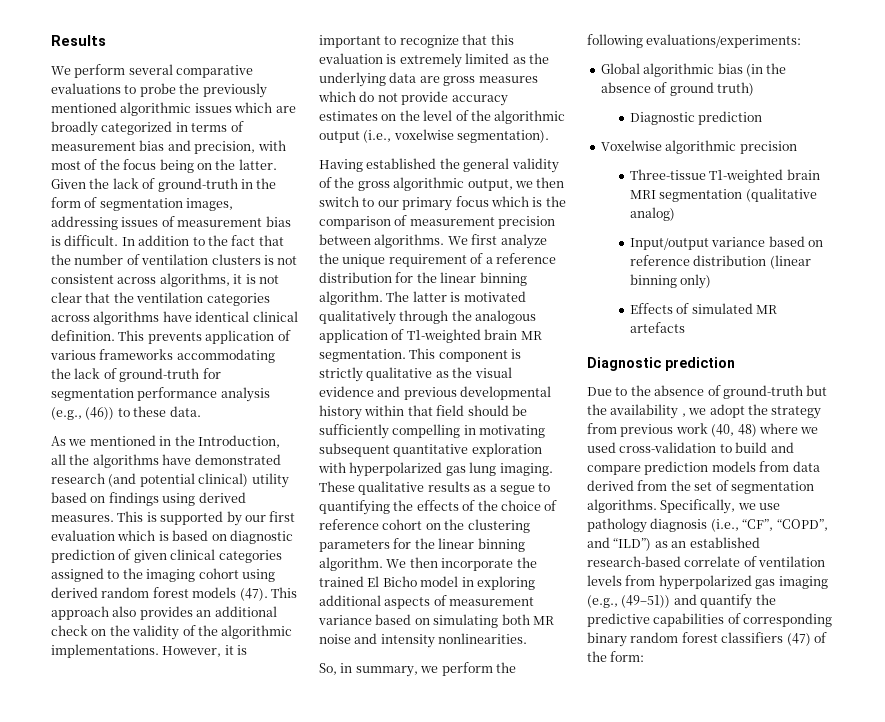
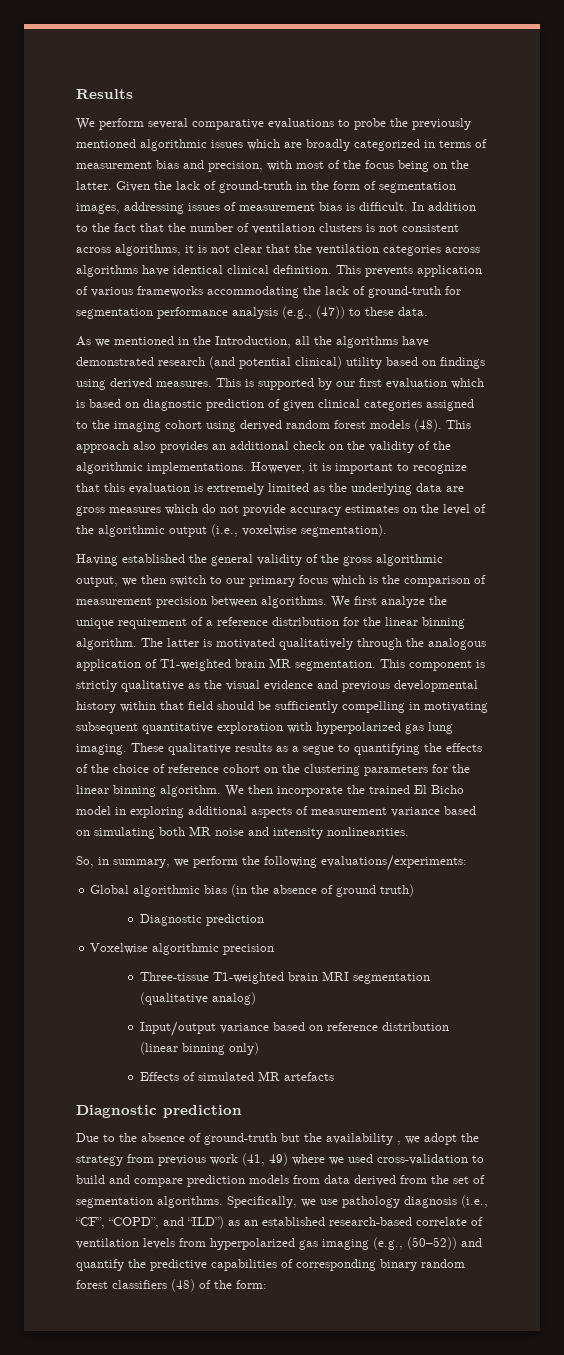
[85,407,115,420] (46)) -> [316,306,345,319] (47))
[239,588,268,601] (47). -> [414,419,442,432] (48).
[711,424,757,437] (40, 48) -> [242,1153,288,1166] (41, 49)
[621,595,671,608] (49–51)) -> [407,1237,457,1250] (50–52))
[786,633,811,646] (47) -> [171,1279,195,1292] (48)

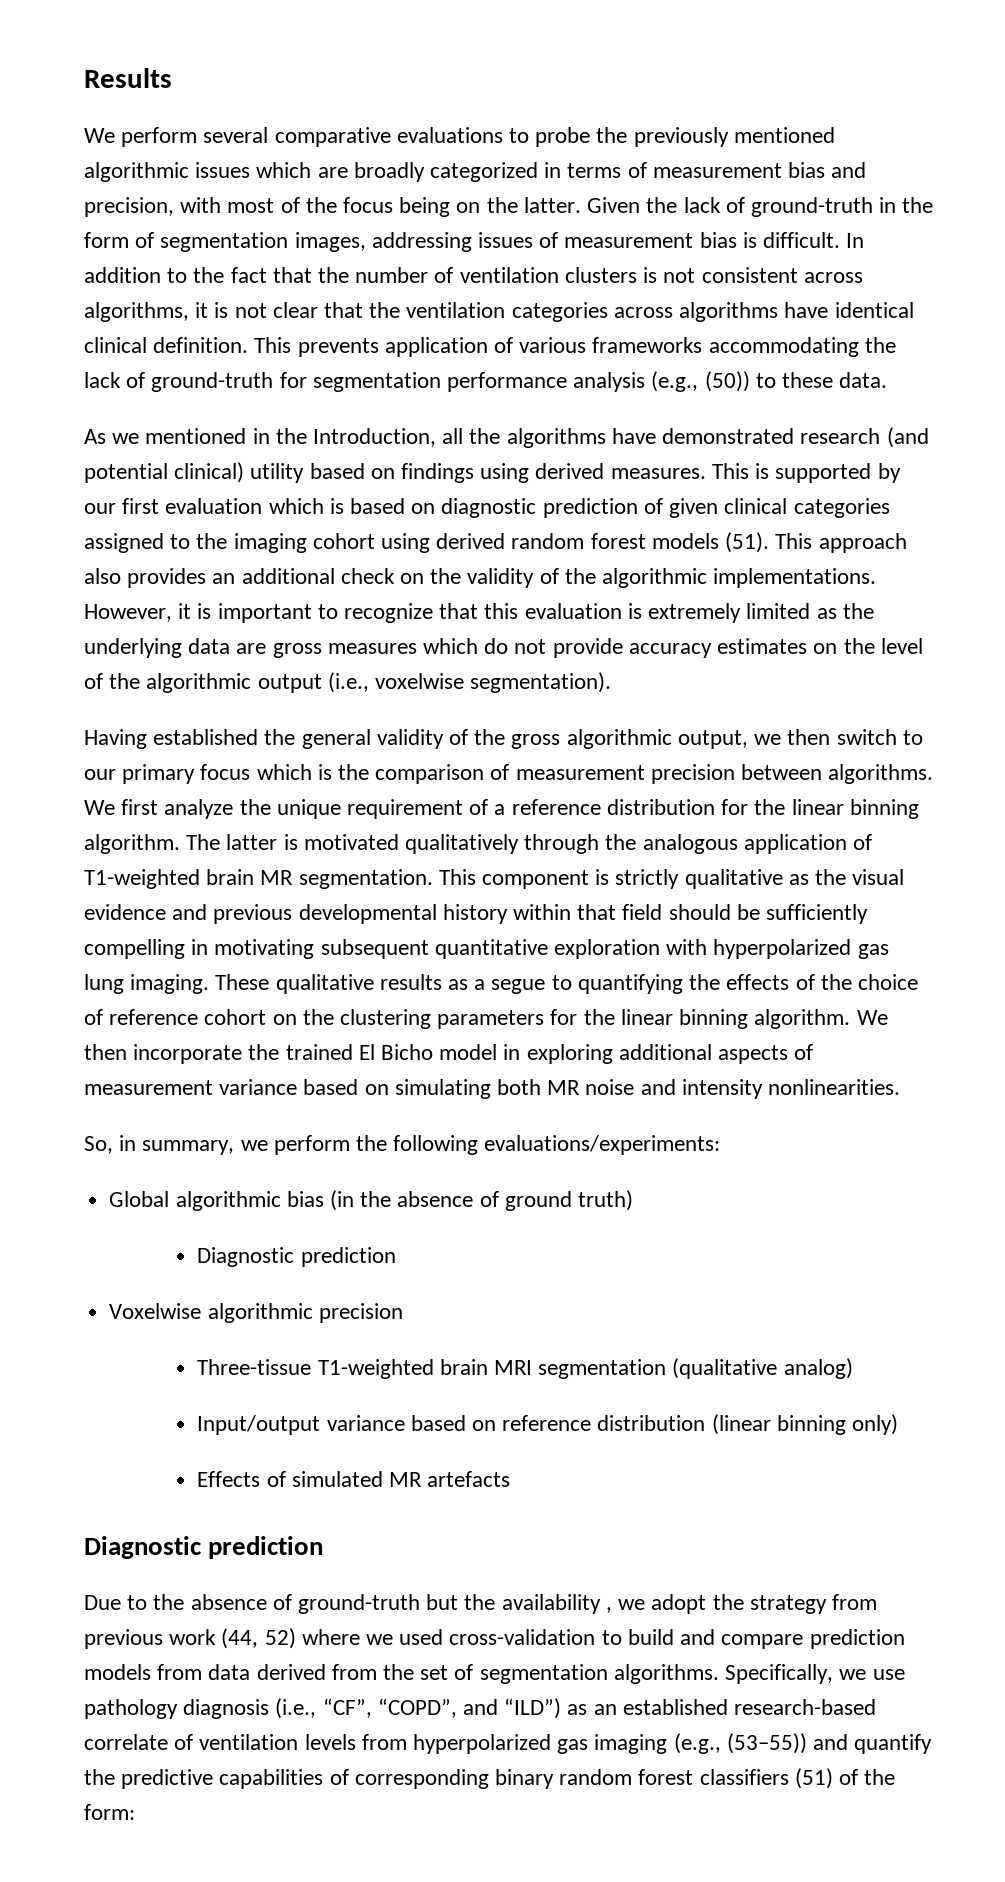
[316,306,345,319] (47)) -> [704,371,750,392] (50))
[414,419,442,432] (48). -> [725,532,770,553] (51).
[242,1153,288,1166] (41, 49) -> [221,1628,296,1649] (44, 52)
[407,1237,457,1250] (50–52)) -> [726,1733,807,1754] (53–55))
[171,1279,195,1292] (48) -> [794,1768,833,1789] (51)

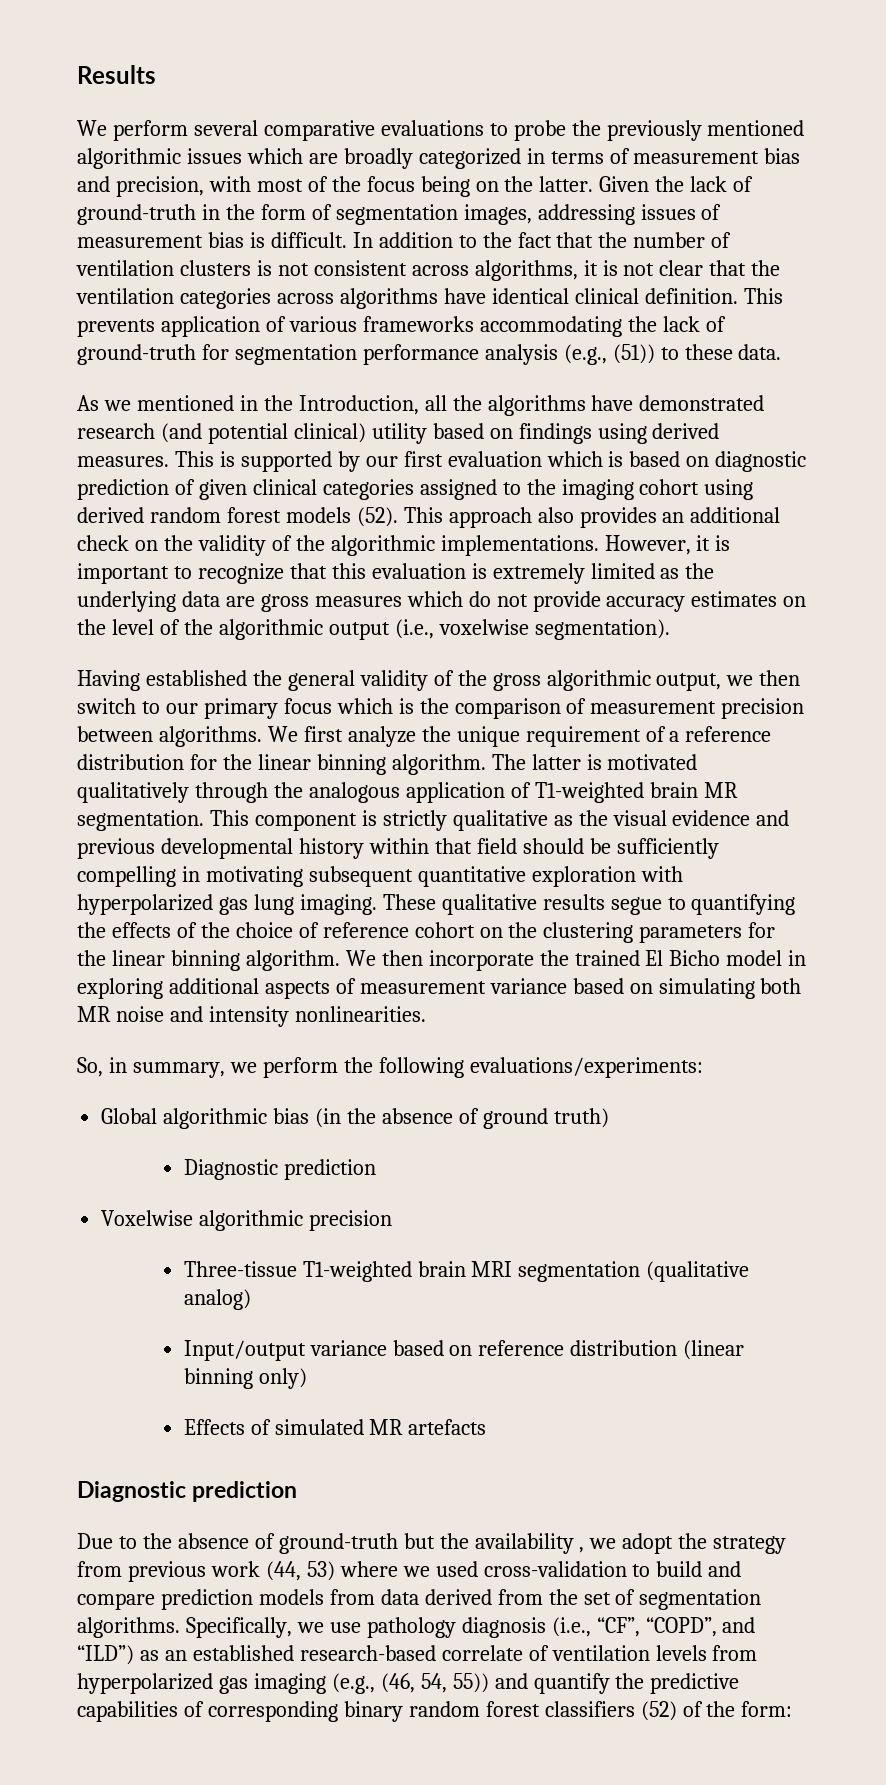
[704,371,750,392] (50)) -> [612,344,655,364] (51))
[725,532,770,553] (51). -> [356,507,398,527] (52).
[448,979,486,990] as a -> (605, 902) none
[264,1628,296,1649] 52) -> [306,1561,335,1581] 53)
[726,1733,807,1754] (53–55)) -> [380,1673,489,1693] (46, 54, 55))
[794,1768,833,1789] (51) -> [640,1701,677,1721] (52)

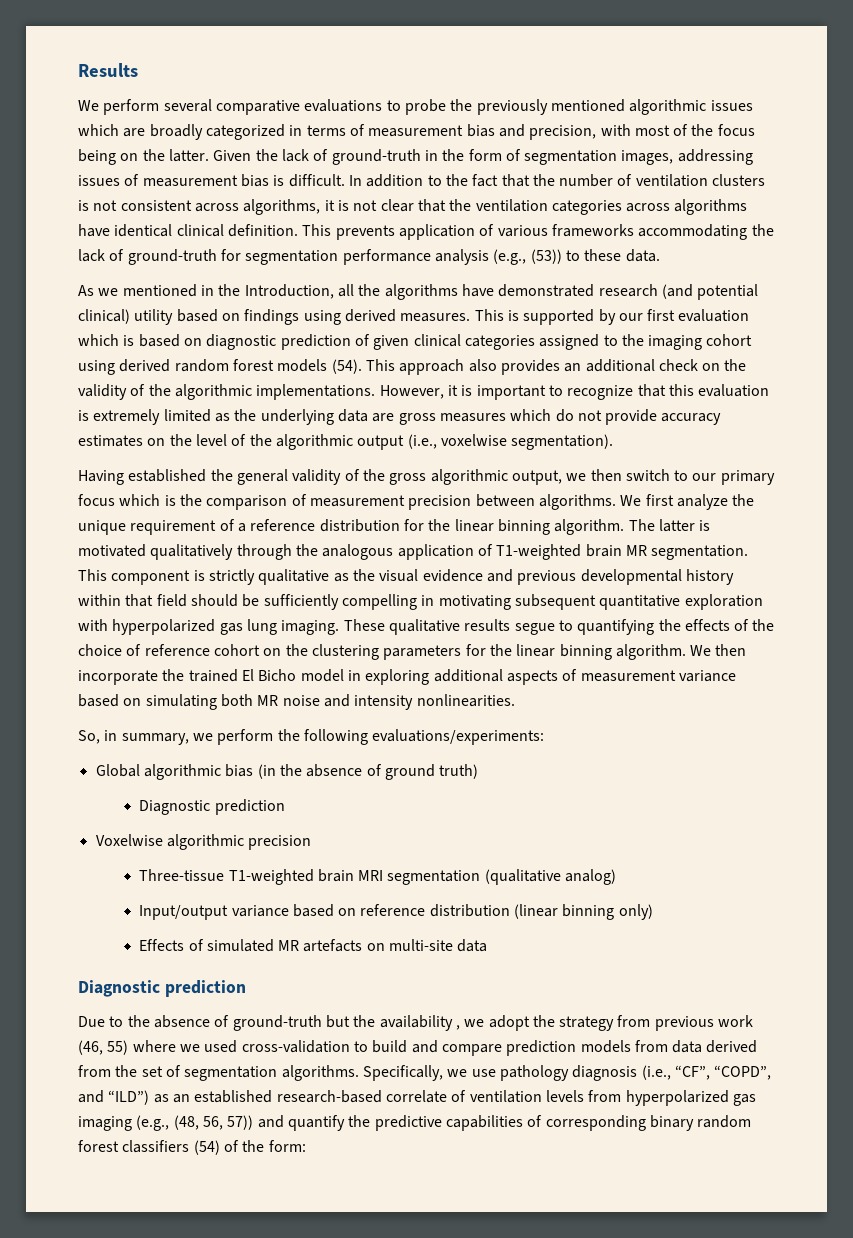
[612,344,655,364] (51)) -> [530,249,562,264] (53))
[356,507,398,527] (52). -> [331,359,362,374] (54).
(487, 1427) none -> [366,939,488,952] on multi-site data
[265,1561,335,1581] (44, 53) -> [78,1040,129,1055] (46, 55)
[380,1673,489,1693] (46, 54, 55)) -> [173,1115,254,1130] (48, 56, 57))
[640,1701,677,1721] (52) -> [193,1140,220,1155] (54)

